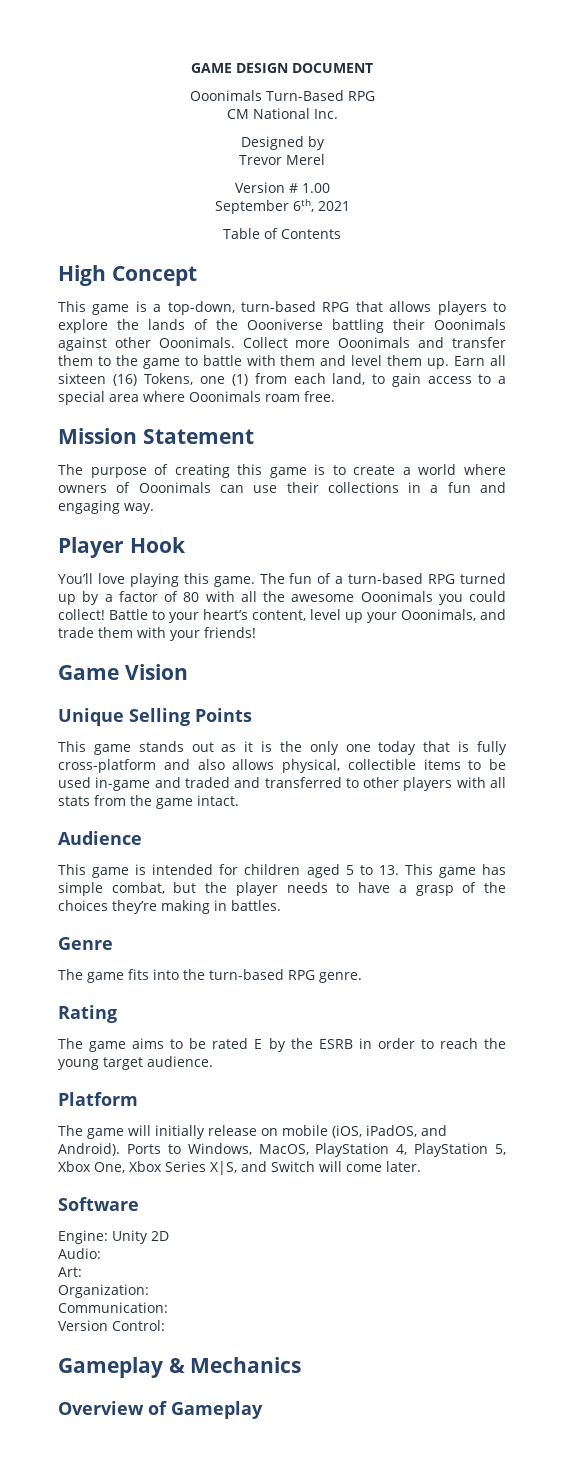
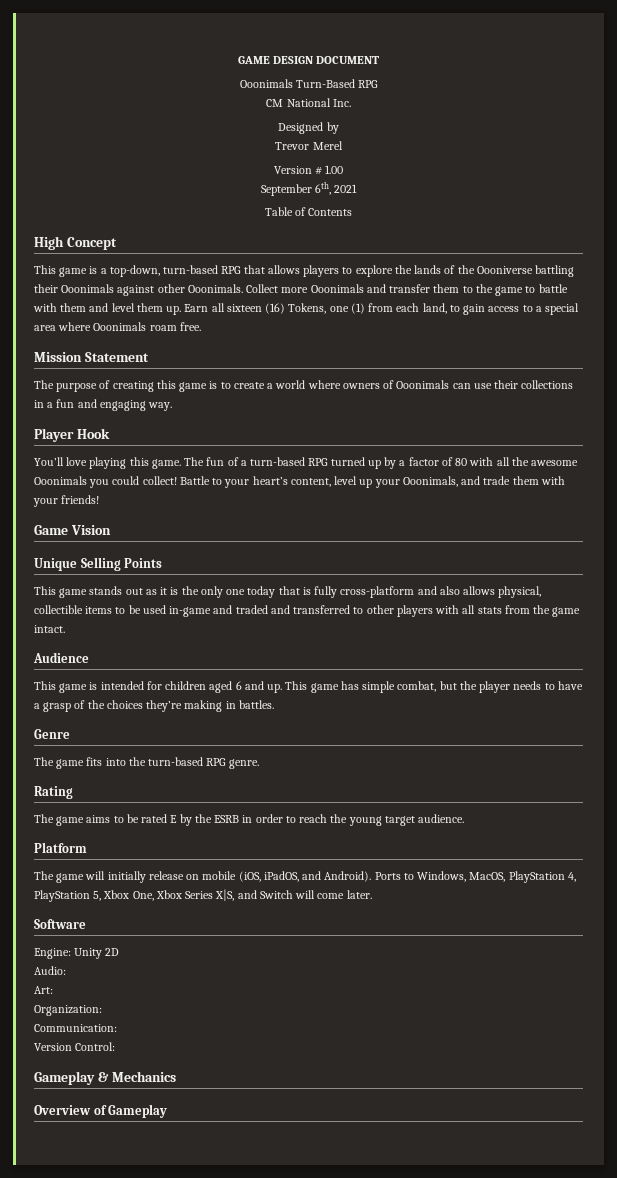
[345,865,399,875] 5 to 13. -> [235,681,283,693] 6 and up.

